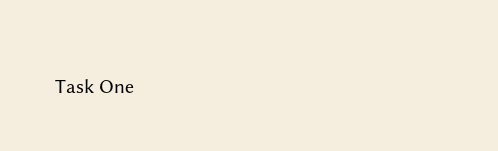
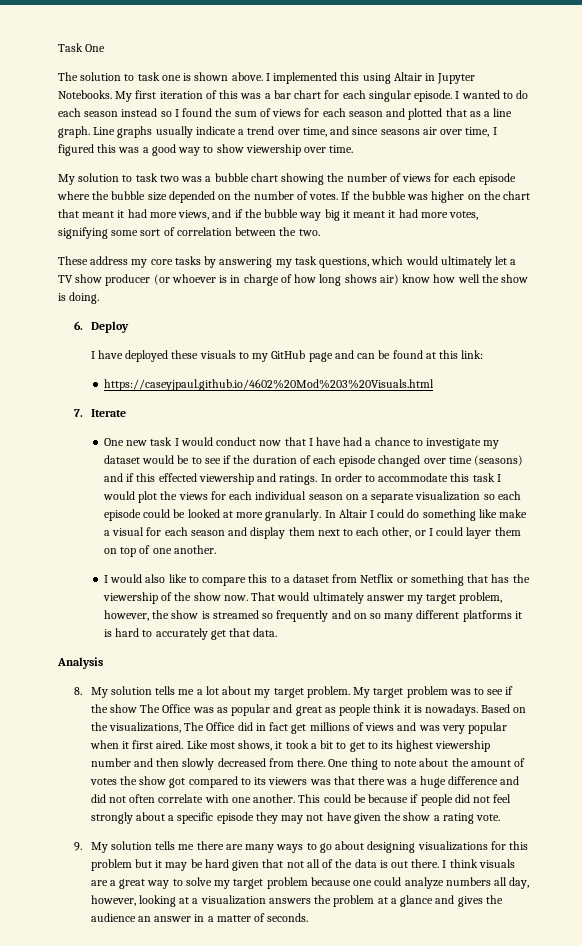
(135, 86) none -> [58,72,476,84] [58,90,529,102] [58,108,513,120] [58,126,497,138] [58,144,354,156] [58,173,516,185] [57,191,531,203] [58,209,479,221] [58,227,320,239] [58,256,517,268] [58,274,529,286] [58,292,100,304] [74,321,129,333] [90,350,484,362] [103,379,434,391] [74,409,126,417] [103,437,500,449] [103,455,524,467] [103,473,501,485] [102,491,521,503] [103,509,528,521] [103,527,521,539] [103,545,216,557] [103,574,530,586] [102,592,503,604] [103,610,522,622] [103,628,278,640] [57,657,103,669] [74,686,514,698] [90,704,527,716] [90,722,507,734] [89,740,491,752] [90,758,525,770] [89,776,520,788] [90,794,512,806] [90,812,500,824] [74,841,528,853] [90,859,515,871] [90,877,530,889] [90,895,503,907] [90,913,309,922] // The solution to task one is shown above. I implemented this using Altair in Jupyter Notebooks. My first iteration of this was a bar chart for each singular episode. I wanted to do each season instead so I found the sum of views for each season and plotted that as a line graph. Line graphs usually indicate a trend over time, and since seasons air over time, I figured this was a good way to show viewership over time. // My solution to task two was a bubble chart showing the number of views for each episode where the bubble size depended on the number of votes. If the bubble was higher on the chart that meant it had more views, and if the bubble way big it meant it had more votes, signifying some sort of correlation between the two. // These address my core tasks by answering my task questions, which would ultimately let a TV show producer (or whoever is in charge of how long shows air) know how well the show is doing. // 6. Deploy // I have deployed these visuals to my GitHub page and can be found at this link: // https://caseyjpaul.github.io/4602%20Mod%203%20Visuals.html // 7. Iterate // One new task I would conduct now that I have had a chance to investigate my dataset would be to see if the duration of each episode changed over time (seasons) and if this effected viewership and ratings. In order to accommodate this task I would plot the views for each individual season on a separate visualization so each episode could be looked at more granularly. In Altair I could do something like make a visual for each season and display them next to each other, or I could layer them on top of one another. // I would also like to compare this to a dataset from Netflix or something that has the viewership of the show now. That would ultimately answer my target problem, however, the show is streamed so frequently and on so many different platforms it is hard to accurately get that data. // Analysis // 8. My solution tells me a lot about my target problem. My target problem was to see if the show The Office was as popular and great as people think it is nowadays. Based on the visualizations, The Office did in fact get millions of views and was very popular when it first aired. Like most shows, it took a bit to get to its highest viewership number and then slowly decreased from there. One thing to note about the amount of votes the show got compared to its viewers was that there was a huge difference and did not often correlate with one another. This could be because if people did not feel strongly about a specific episode they may not have given the show a rating vote. // 9. My solution tells me there are many ways to go about designing visualizations for this problem but it may be hard given that not all of the data is out there. I think visuals are a great way to solve my target problem because one could analyze numbers all day, however, looking at a visualization answers the problem at a glance and gives the audience an answer in a matter of seconds.

